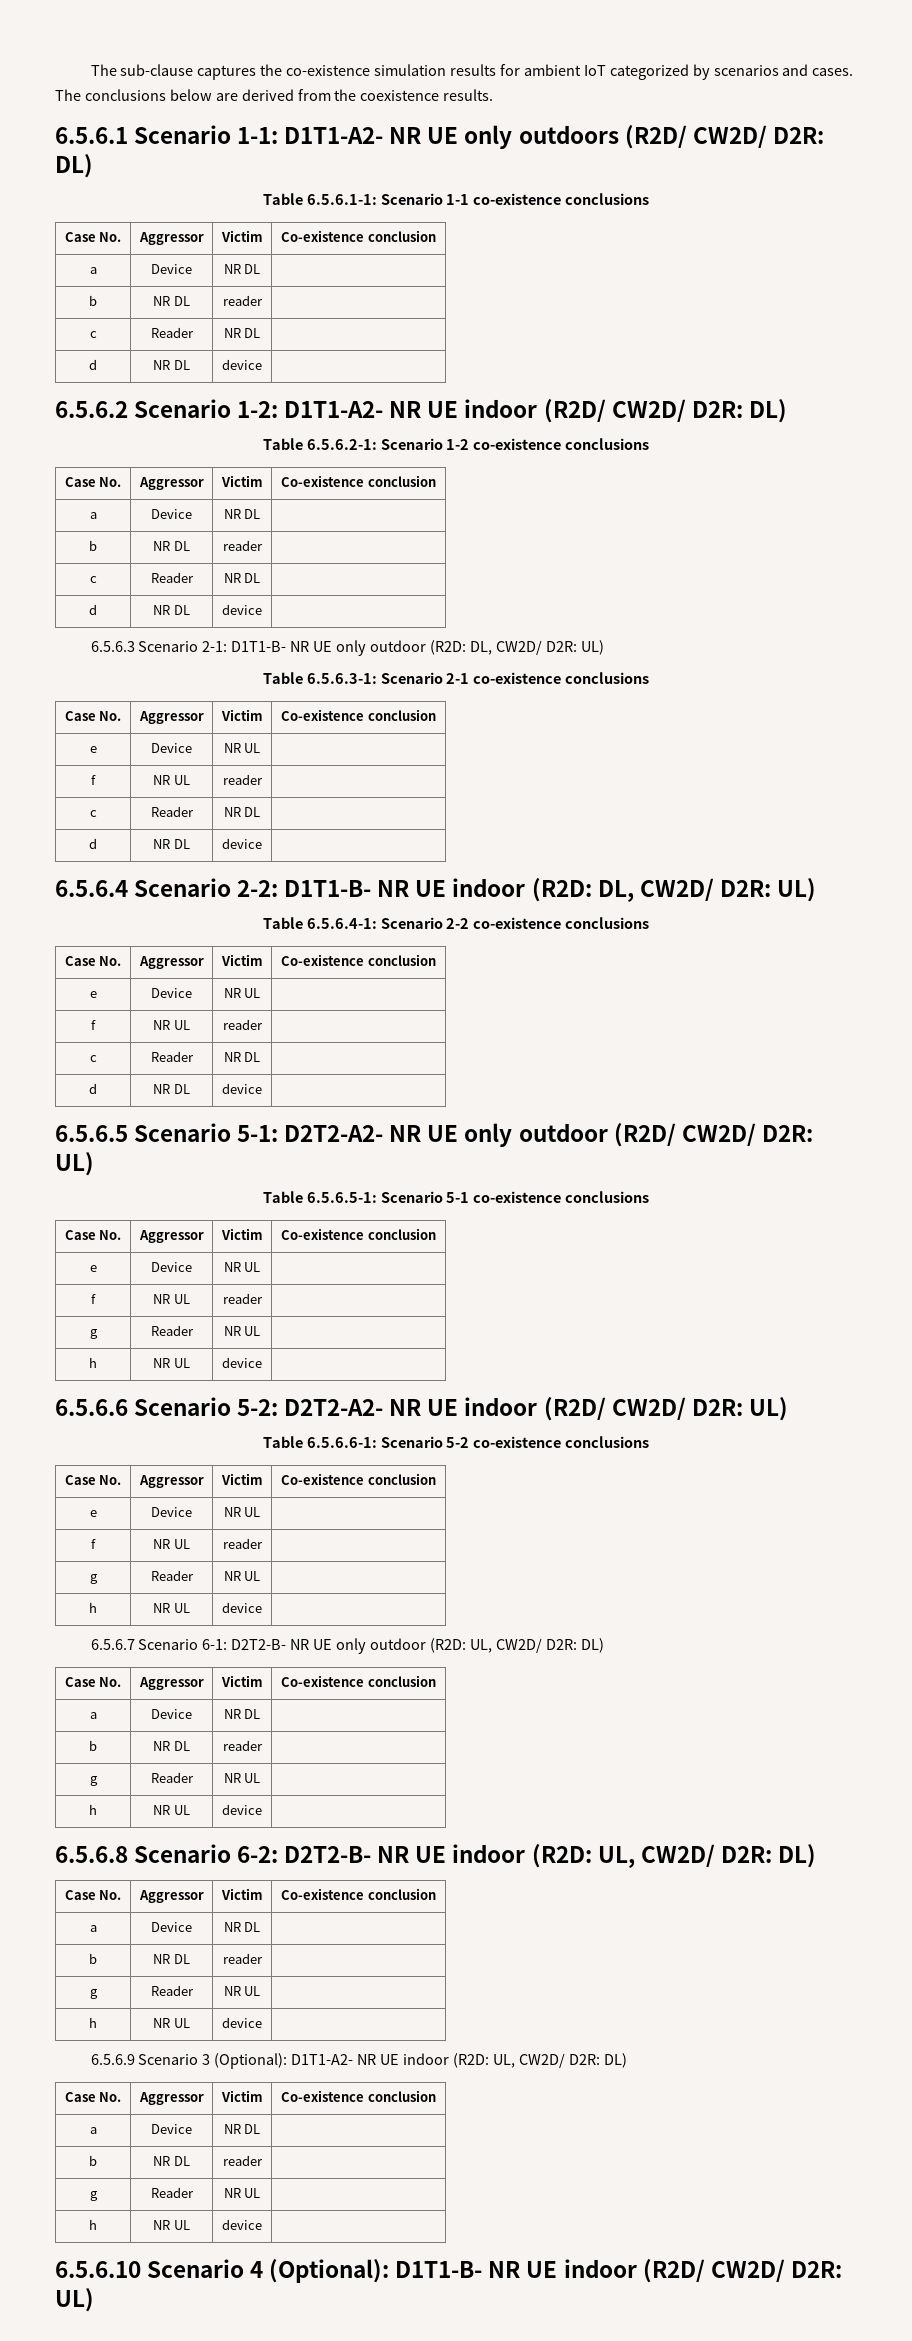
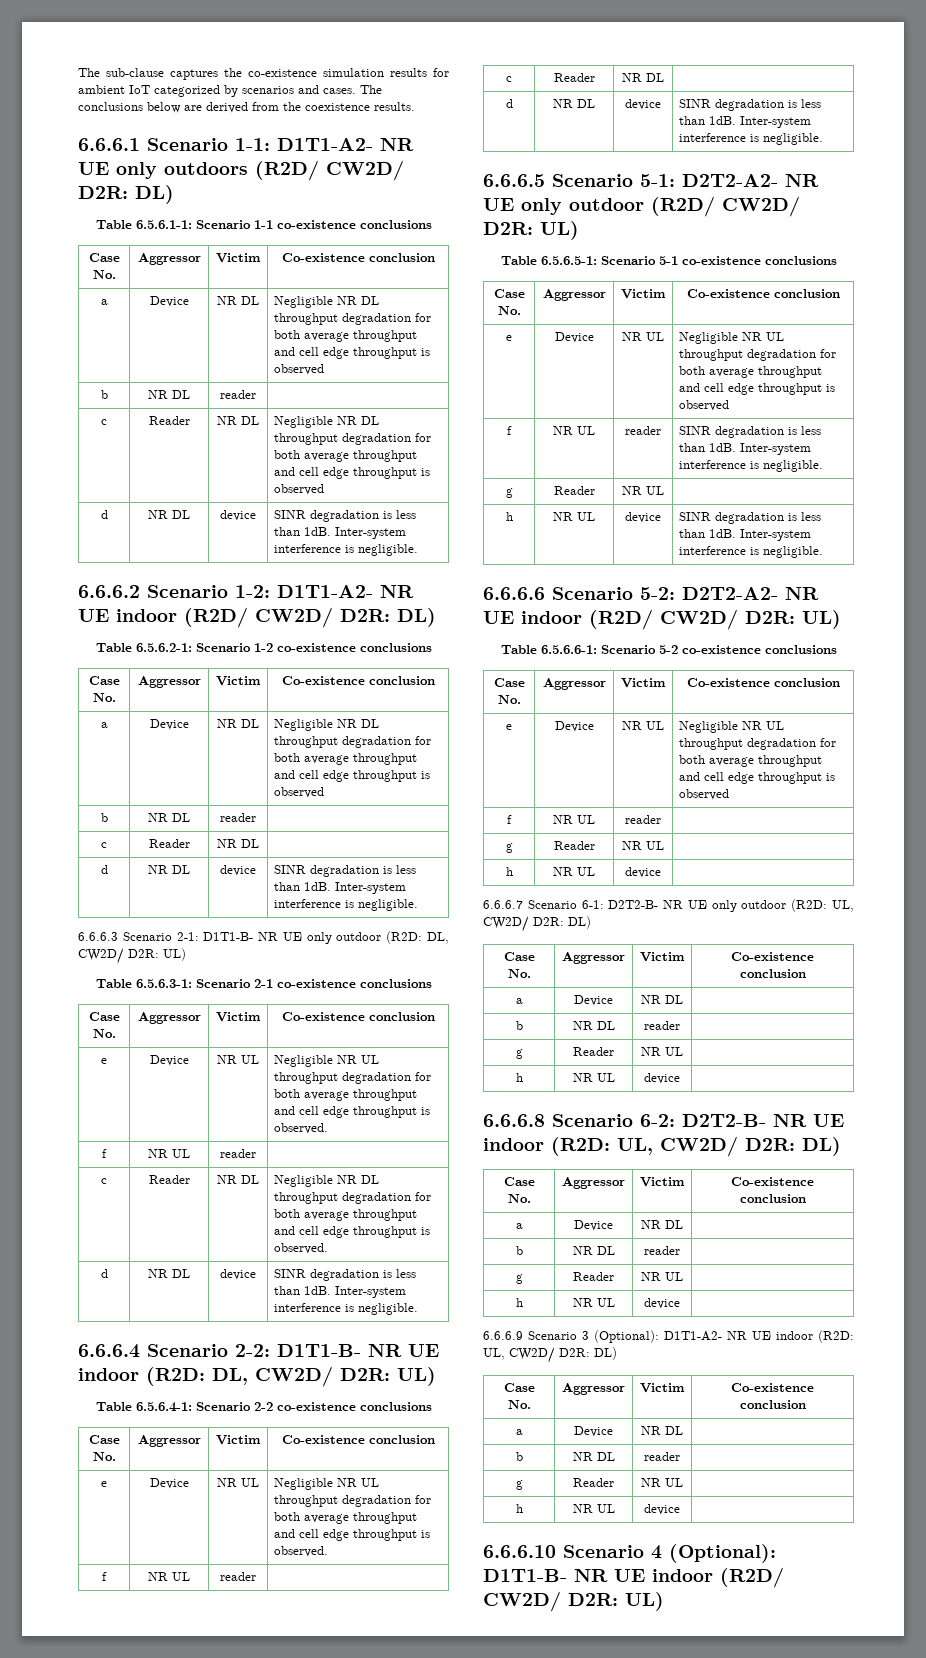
[55,127,128,144] 6.5.6.1 -> [78,138,140,151] 6.6.6.1
[89,295,97,306] [153,296,190,306] [222,295,263,306] [89,331,97,338] [150,327,194,338] [223,328,261,338] [89,359,97,370] [153,360,190,370] [222,359,262,370] [55,401,128,418] // b | NR DL | reader | // c | Reader | NR DL | // d | NR DL | device | // 6.5.6.2 -> [274,296,380,308] [274,313,432,325] [274,330,418,342] [274,347,431,359] [274,364,325,375] [100,390,108,399] [148,390,190,399] [220,390,256,399] [101,419,107,425] [148,416,190,425] [217,416,259,425] [274,416,380,428] [274,433,432,445] [274,450,418,462] [274,467,431,479] [274,484,325,495] [100,510,108,519] [148,510,190,519] [220,510,256,521] [274,510,417,522] [274,527,407,539] [274,544,419,556] [78,585,140,598] Negligible NR DL throughput degradation for both average throughput and cell edge throughput is observed // b | NR DL | reader | // c | Reader | NR DL | Negligible NR DL throughput degradation for both average throughput and cell edge throughput is observed // d | NR DL | device | SINR degradation is less than 1dB. Inter-system interference is negligible. // 6.6.6.2
(261, 514) none -> [274,719,380,731] [274,736,432,748] [274,753,418,765] [274,770,431,782] [274,787,325,798] Negligible NR DL throughput degradation for both average throughput and cell edge throughput is observed
[90,641,135,652] // 6.5.6.3 -> [274,865,417,877] [274,882,407,894] [274,899,419,911] [78,932,118,941] SINR degradation is less than 1dB. Inter-system interference is negligible. // 6.6.6.3
[91,775,96,785] [153,775,190,785] [222,774,263,785] [89,810,97,817] [150,806,194,817] [223,807,261,817] [89,838,97,849] [153,839,190,849] [222,838,262,849] [55,880,128,897] // f | NR UL | reader | // c | Reader | NR DL | // d | NR DL | device | // 6.5.6.4 -> [274,1055,380,1067] [274,1072,432,1084] [274,1089,418,1101] [274,1106,431,1118] [274,1123,329,1134] [102,1149,107,1158] [148,1149,190,1158] [220,1149,256,1158] [101,1178,107,1184] [148,1175,190,1184] [217,1175,259,1184] [274,1175,380,1187] [274,1192,432,1204] [274,1209,418,1221] [274,1226,431,1238] [274,1243,329,1254] [100,1269,108,1278] [148,1269,190,1278] [220,1269,256,1280] [274,1269,417,1281] [274,1286,407,1298] [274,1303,419,1315] [78,1344,140,1358] Negligible NR UL throughput degradation for both average throughput and cell edge throughput is observed. // f | NR UL | reader | // c | Reader | NR DL | Negligible NR DL throughput degradation for both average throughput and cell edge throughput is observed. // d | NR DL | device | SINR degradation is less than 1dB. Inter-system interference is negligible. // 6.6.6.4
(261, 993) none -> [274,1478,380,1490] [274,1495,432,1507] [274,1512,418,1524] [274,1529,431,1541] [274,1546,329,1557] Negligible NR UL throughput degradation for both average throughput and cell edge throughput is observed.
[55,1125,128,1142] // 6.5.6.5 -> [679,99,822,111] [679,116,812,128] [679,133,824,145] [483,174,545,187] SINR degradation is less than 1dB. Inter-system interference is negligible. // 6.6.6.5
[91,1294,96,1304] [153,1294,190,1304] [222,1293,263,1304] [89,1329,98,1339] [150,1325,194,1336] [223,1326,261,1336] [89,1357,97,1368] [153,1358,190,1368] [222,1357,262,1368] [55,1399,128,1416] // f | NR UL | reader | // g | Reader | NR UL | // h | NR UL | device | // 6.5.6.6 -> [679,332,785,344] [679,349,837,361] [679,366,823,378] [679,383,836,395] [679,400,730,411] [507,426,512,435] [553,426,595,435] [625,426,661,435] [679,426,822,438] [679,443,812,455] [679,460,824,472] [505,488,513,498] [553,486,595,495] [622,486,664,495] [505,512,513,521] [553,512,595,521] [625,512,661,523] [679,512,822,524] [679,529,812,541] [679,546,824,558] [483,587,545,600] Negligible NR UL throughput degradation for both average throughput and cell edge throughput is observed // f | NR UL | reader | SINR degradation is less than 1dB. Inter-system interference is negligible. // g | Reader | NR UL | // h | NR UL | device | SINR degradation is less than 1dB. Inter-system interference is negligible. // 6.6.6.6
(261, 1512) none -> [679,721,785,733] [679,738,837,750] [679,755,823,767] [679,772,836,784] [679,789,730,800] Negligible NR UL throughput degradation for both average throughput and cell edge throughput is observed
[90,1639,135,1650] 6.5.6.7 -> [483,900,523,909] 6.6.6.7
[55,1846,128,1863] 6.5.6.8 -> [483,1114,545,1127] 6.6.6.8
[90,2054,135,2065] 6.5.6.9 -> [483,1331,523,1340] 6.6.6.9
[55,2261,141,2278] 6.5.6.10 -> [483,1545,556,1558] 6.6.6.10

